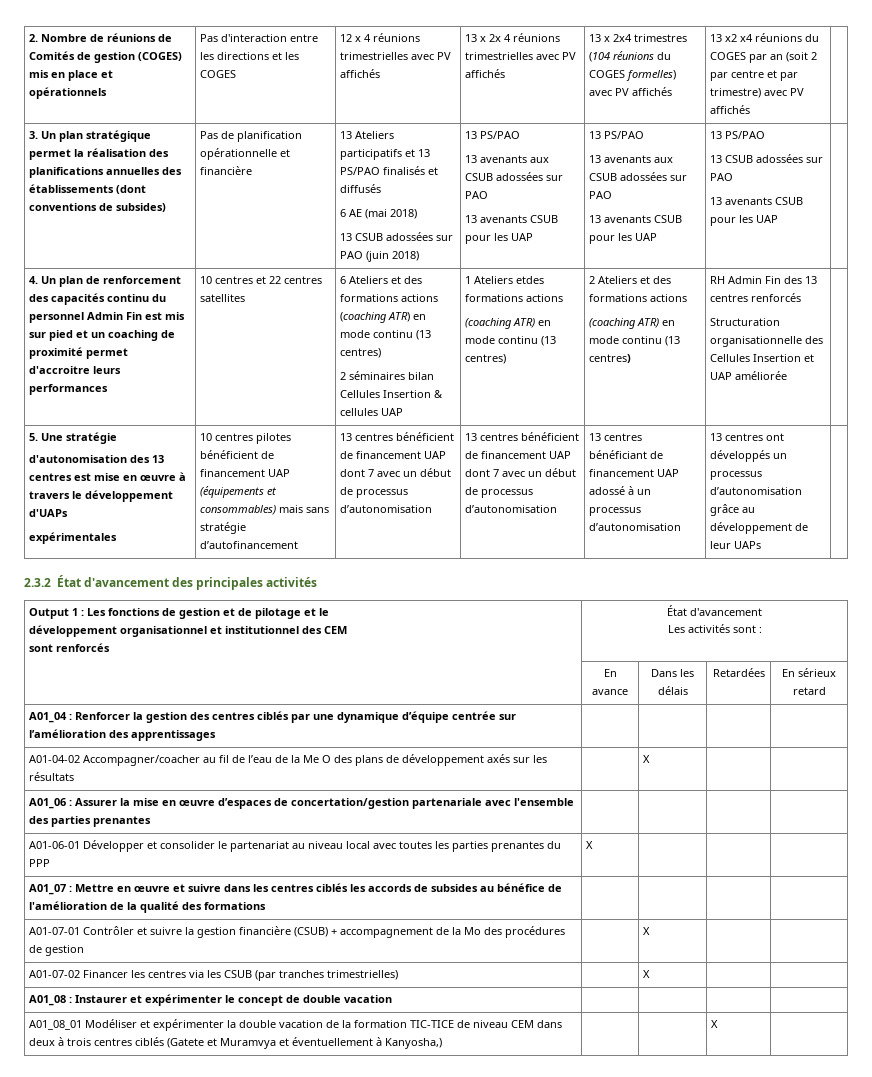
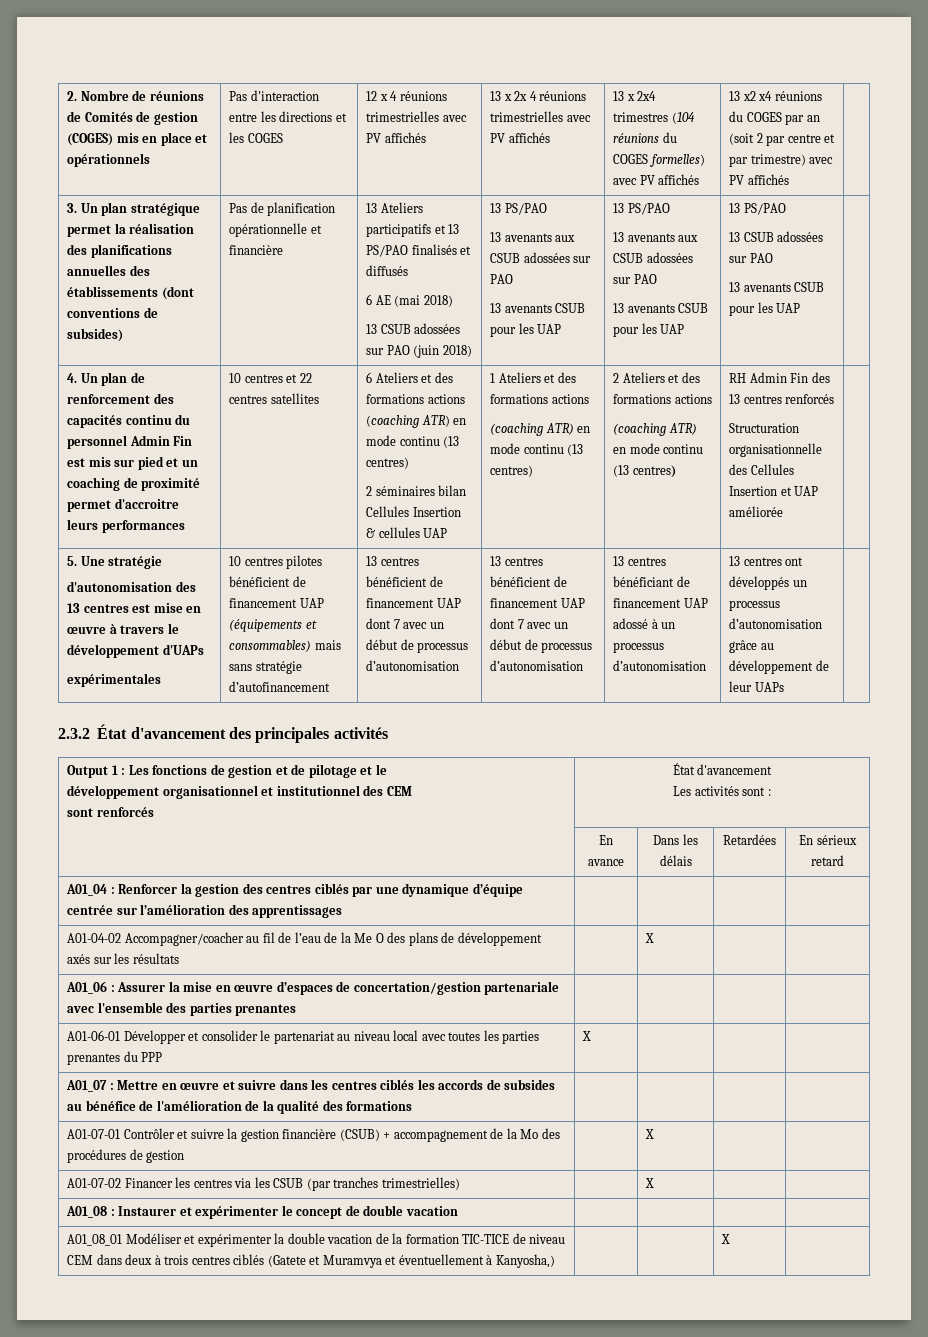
[516,276,545,284] etdes -> [544,372,576,383] et des

